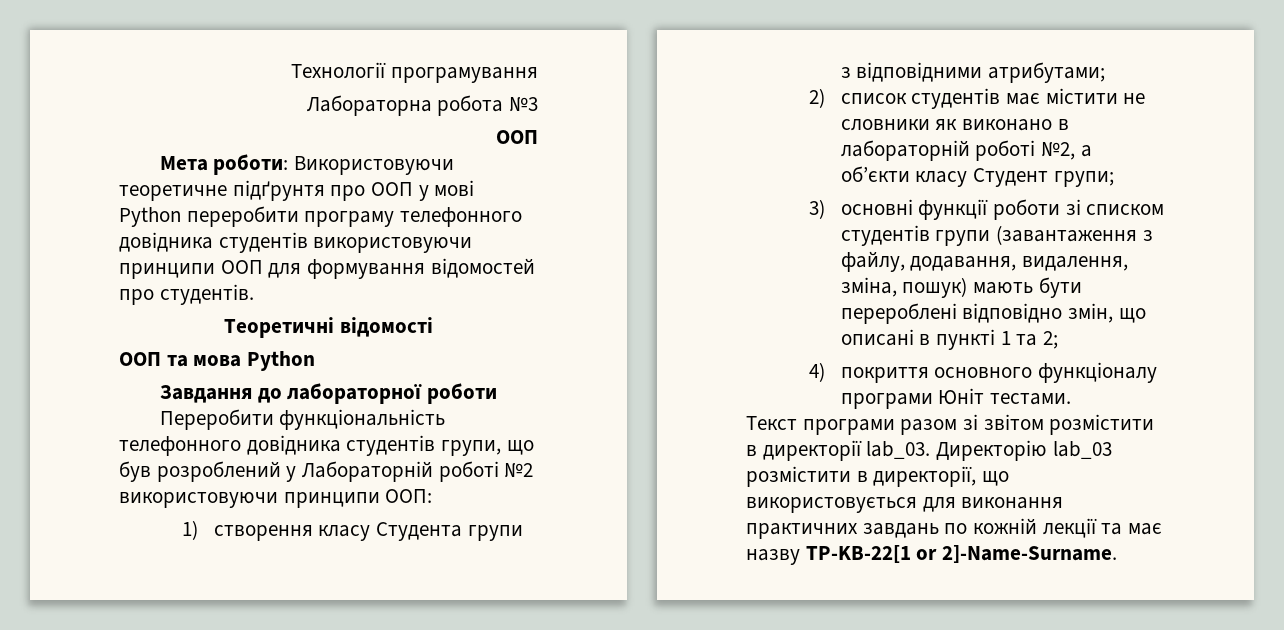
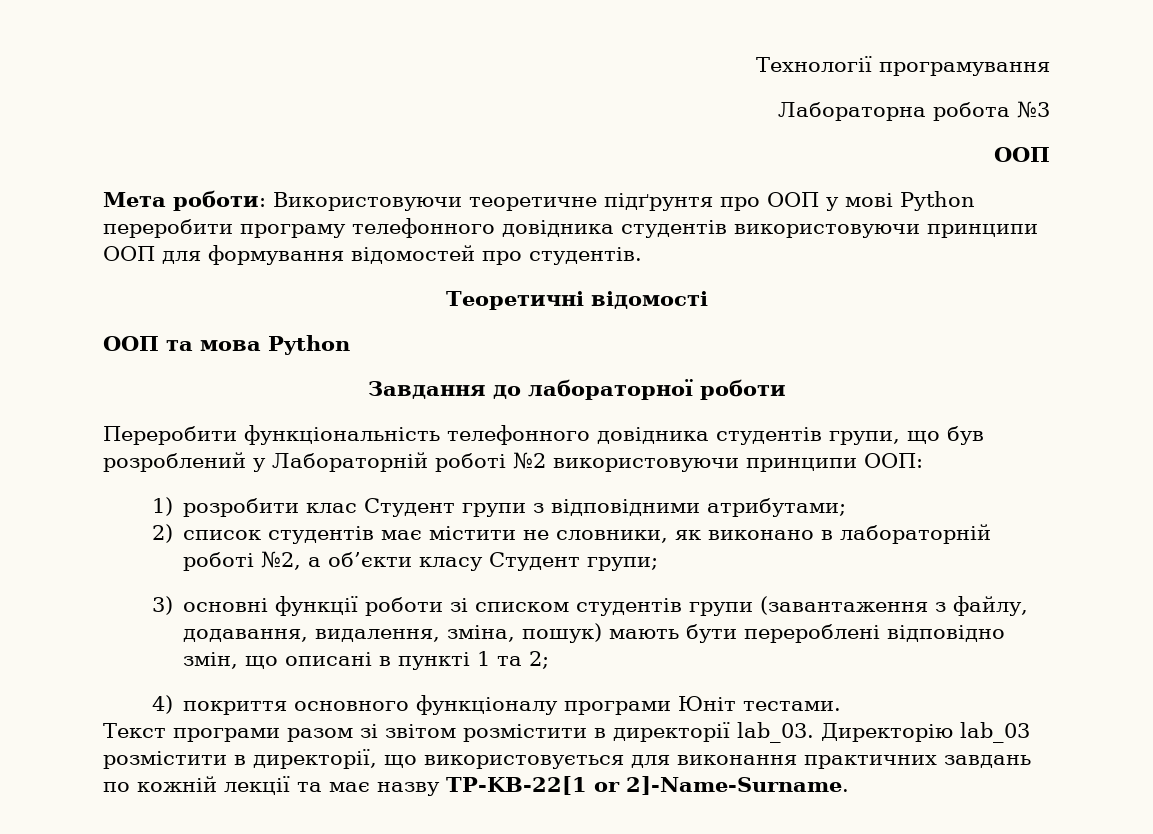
[213,522,463,541] створення класу Студента -> [183,498,456,517] розробити клас Студент
[840,119,930,131] словники -> [556,530,669,543] словники,

